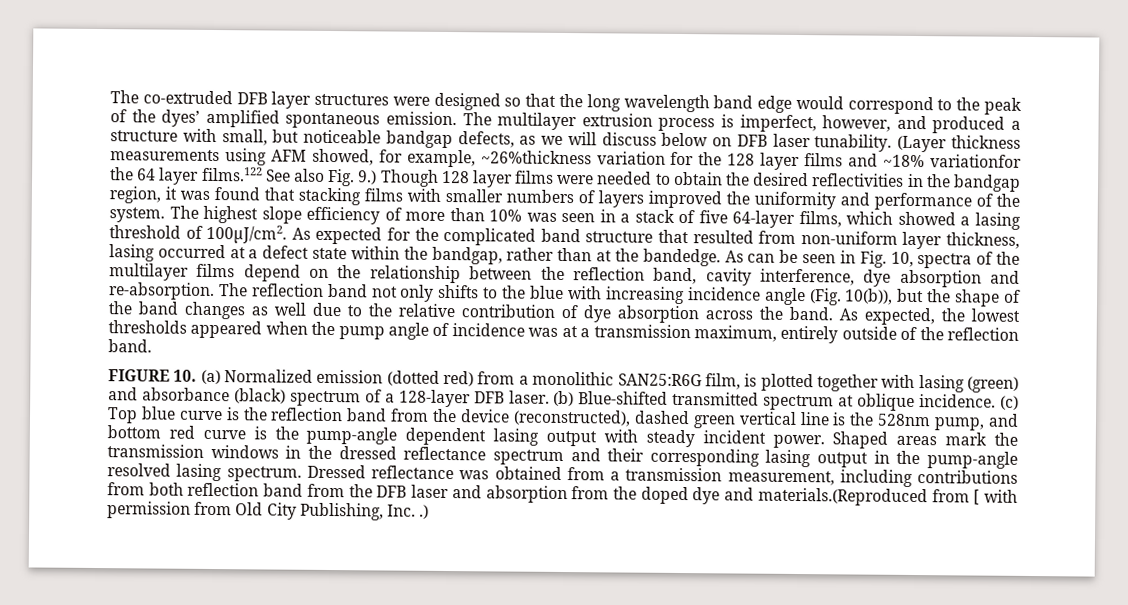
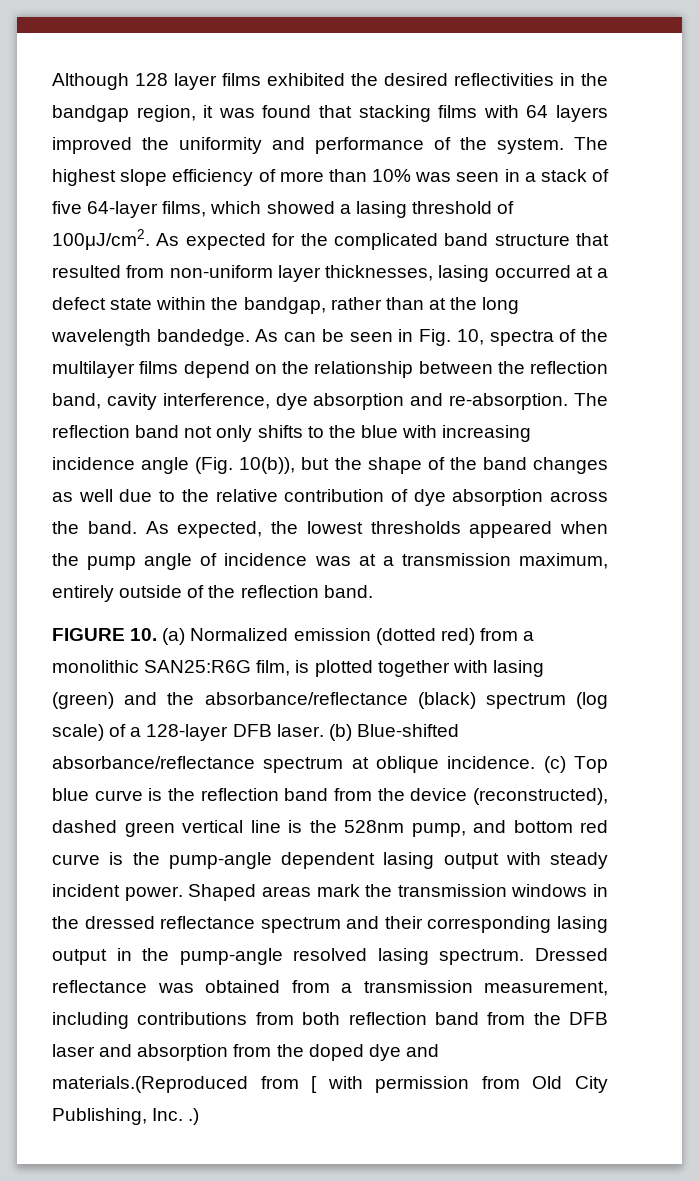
[110,90,1023,115] [110,109,1022,134] [110,128,1021,153] [110,148,1022,171] [110,166,723,188] The co-extruded DFB layer structures were designed so that the long wavelength band edge would correspond to the peak of the dyes’ amplified spontaneous emission. The multilayer extrusion process is imperfect, however, and produced a structure with small, but noticeable bandgap defects, as we will discuss below on DFB laser tunability. (Layer thickness measurements using AFM showed, for example, ~26%thickness variation for the 128 layer films and ~18% variationfor the 64 layer films.122 See also Fig. 9.) Though 128 layer films were needed to obtain -> [52,73,345,90] Although 128 layer films exhibited
[445,188,595,204] smaller numbers of -> [526,105,549,118] 64
[946,232,1021,249] thickness, -> [325,265,433,281] thicknesses,
(639, 255) none -> [482,297,520,314] [51,329,151,346] long wavelength
[141,387,361,407] absorbance (black) spectrum -> [167,692,608,709] [52,724,104,741] the absorbance/reflectance (black) spectrum (log scale)
[672,391,760,406] transmitted -> [52,756,255,769] absorbance/reflectance

